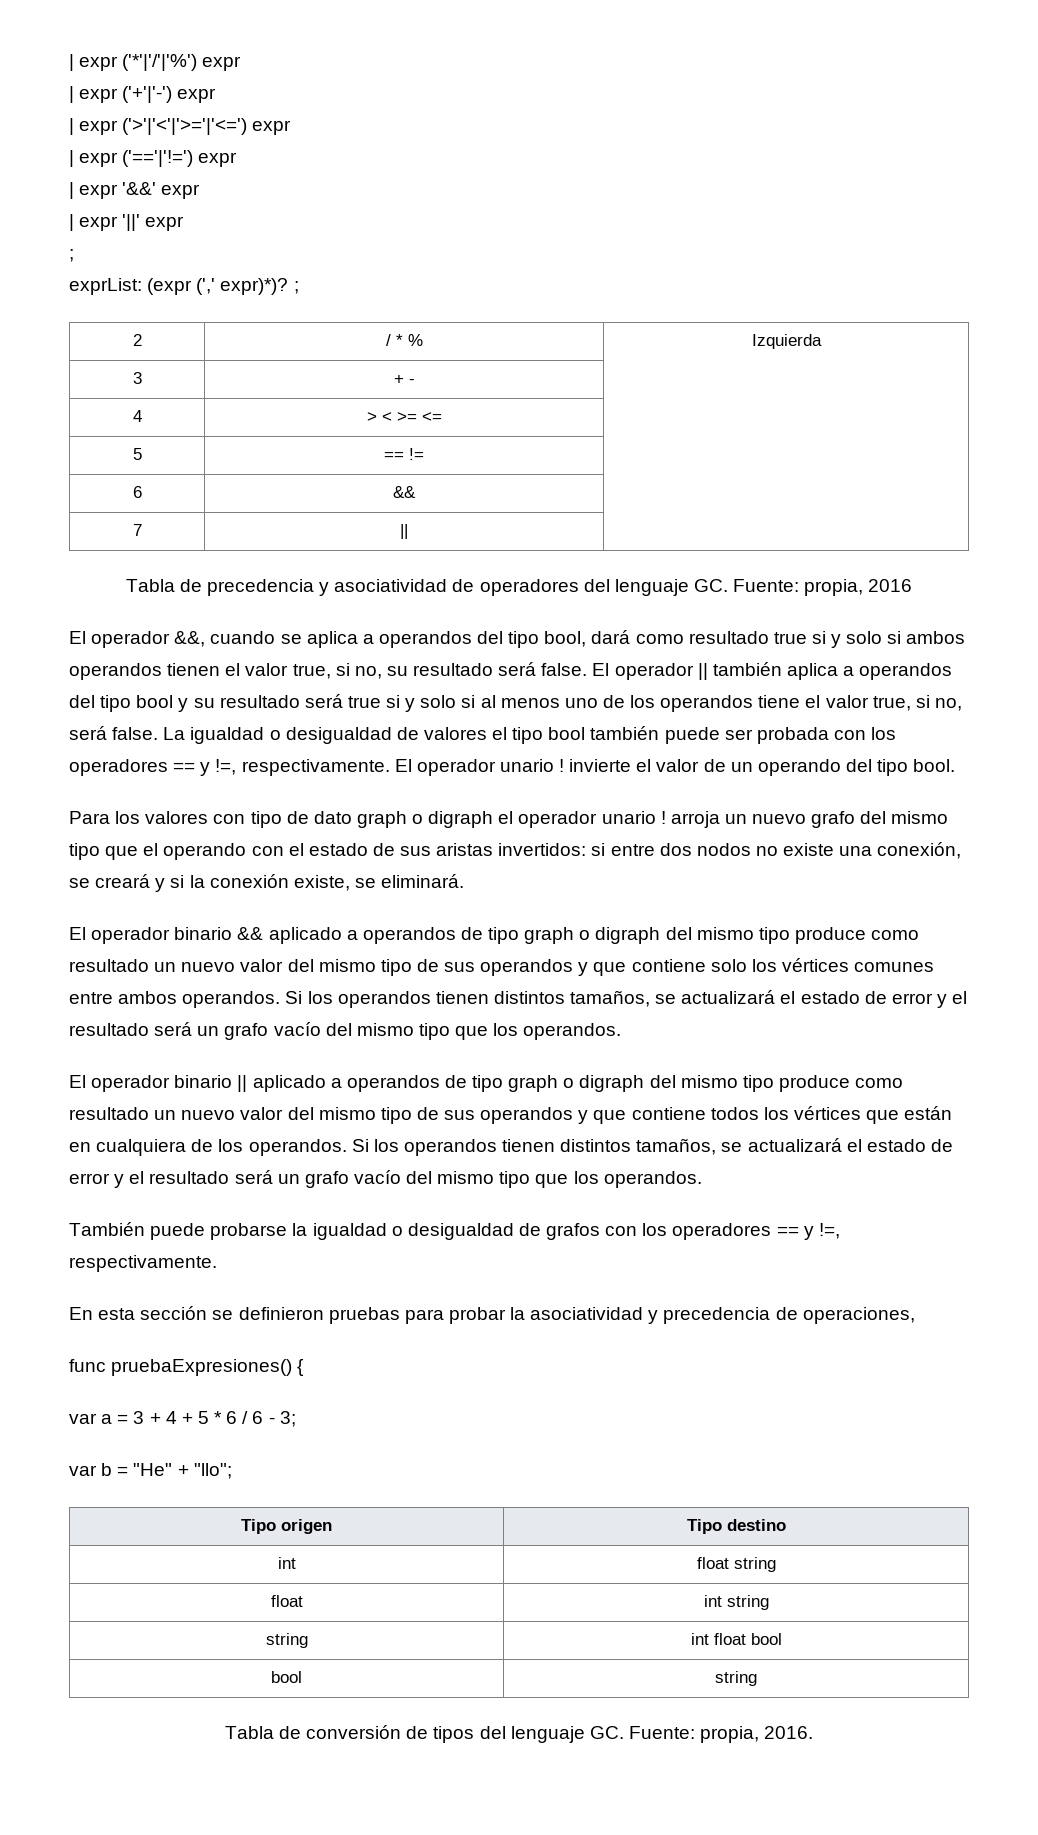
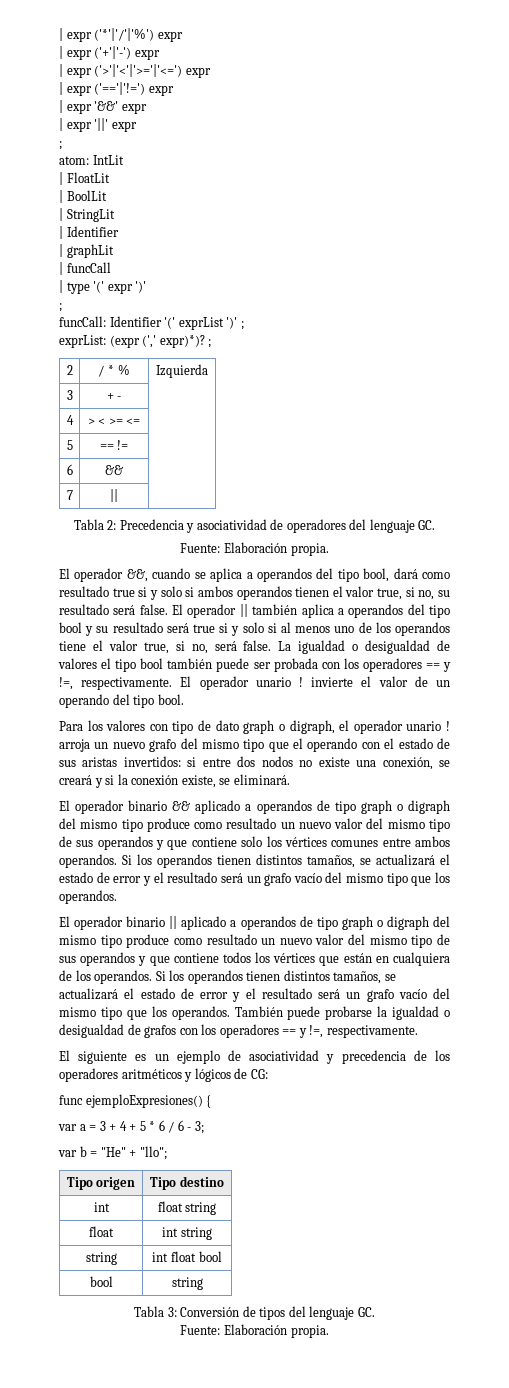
(74, 255) none -> [59,155,124,165] [59,172,110,185] [59,190,107,203] [59,208,115,222] [59,226,119,239] [59,244,114,258] [59,262,111,275] [59,280,147,294] [59,303,62,312] [59,316,244,330] // atom: IntLit // | FloatLit // | BoolLit // | StringLit // | Identifier // | graphLit // | funcCall // | type '(' expr ')' // ; // funcCall: Identifier '(' exprList ')' ;
[179,579,314,596] de precedencia -> [107,519,184,530] 2: Precedencia
[733,579,913,596] Fuente: propia, 2016 -> [180,542,329,556] // Fuente: Elaboración propia.
[428,811,494,828] digraph -> [289,720,335,734] digraph,
(702, 1179) // -> (230, 1013) none
[69,1306,915,1324] En esta sección se definieron pruebas para probar la asociatividad y precedencia de operaciones, -> [59,1050,450,1064] [59,1068,268,1082] El siguiente es un ejemplo de asociatividad y precedencia de los operadores aritméticos y lógicos de CG:
[111,1359,293,1376] pruebaExpresiones() -> [85,1094,203,1108] ejemploExpresiones()
[278,1725,402,1739] de conversión -> [167,1307,240,1317] 3: Conversión
[628,1726,814,1743] Fuente: propia, 2016. -> [180,1324,329,1338] // Fuente: Elaboración propia.

